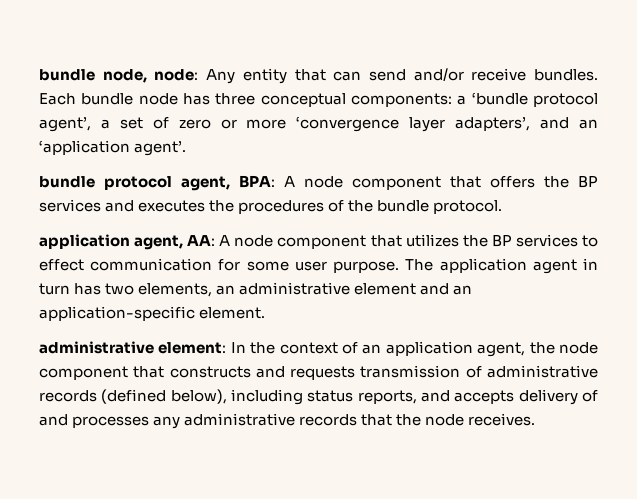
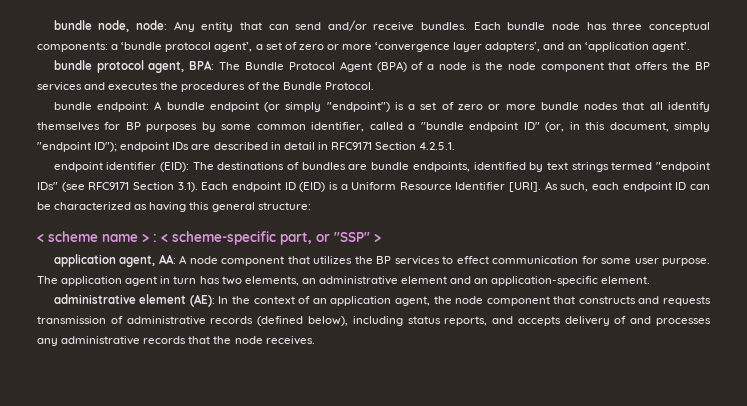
[284,176,295,187] A -> [219,61,503,72] The Bundle Protocol Agent (BPA) of a node is the
[377,200,503,214] bundle protocol. -> [282,82,374,90] [53,101,710,112] [37,122,710,132] [37,142,456,152] [53,162,711,172] [37,181,710,192] [37,202,311,212] [37,231,381,245] Bundle Protocol. // bundle endpoint: A bundle endpoint (or simply "endpoint") is a set of zero or more bundle nodes that all identify themselves for BP purposes by some common identifier, called a "bundle endpoint ID" (or, in this document, simply "endpoint ID"); endpoint IDs are described in detail in RFC9171 Section 4.2.5.1. // endpoint identifier (EID): The destinations of bundles are bundle endpoints, identified by text strings termed "endpoint IDs" (see RFC9171 Section 3.1). Each endpoint ID (EID) is a Uniform Resource Identifier [URI]. As such, each endpoint ID can be characterized as having this general structure: // < scheme name > : < scheme-specific part, or "SSP" >
[158,342,227,354] element: -> [139,294,215,307] element (AE):

